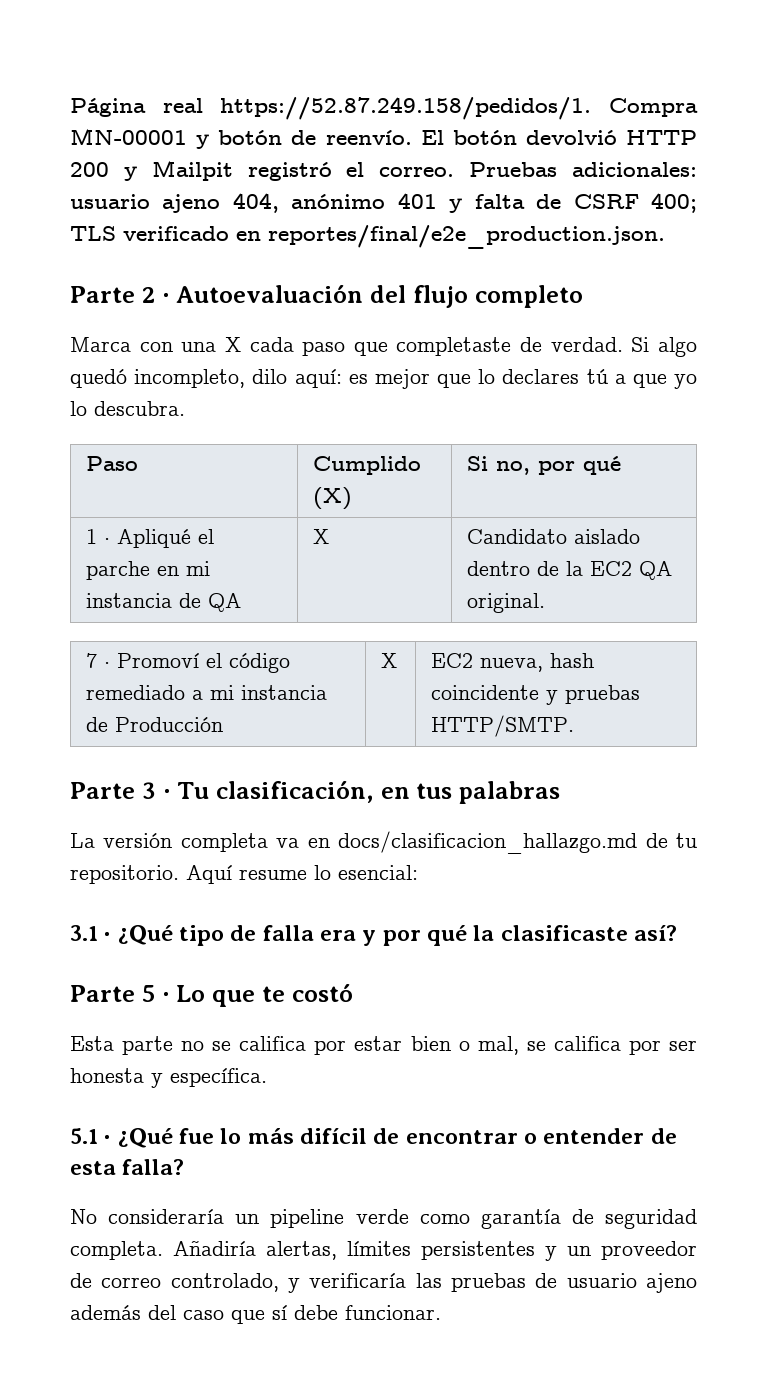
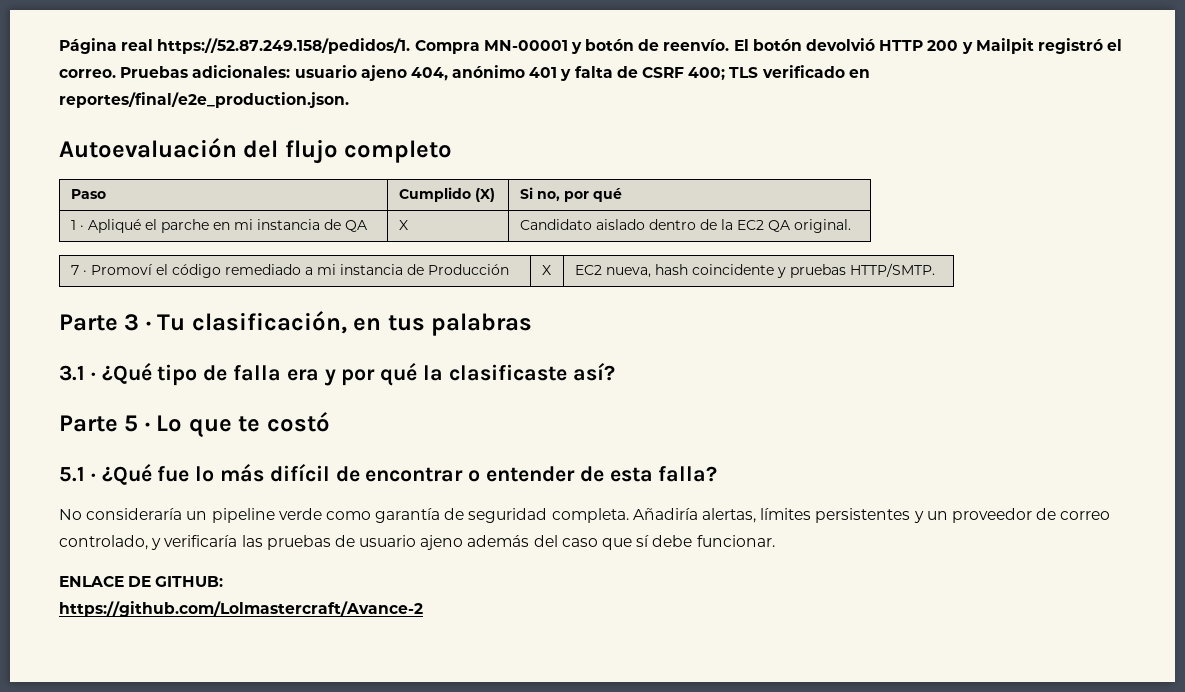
[70,286,170,303] Parte 2 · -> (349, 100) none
[70,337,697,357] [70,369,697,389] [70,401,185,416] // Marca con una X cada paso que completaste de verdad. Si algo quedó incompleto, dilo aquí: es mejor que lo declares tú a que yo lo descubra. -> (453, 151) none
[70,831,697,854] [70,865,418,884] // La versión completa va en docs/clasificacion_hallazgo.md de tu repositorio. Aquí resume lo esencial: -> (533, 324) none
[70,1036,698,1055] [70,1068,267,1088] // Esta parte no se califica por estar bien o mal, se califica por ser honesta y específica. -> (330, 422) none
(441, 1312) none -> [59,576,224,587] [59,601,423,617] // ENLACE DE GITHUB: // https://github.com/Lolmastercraft/Avance-2

